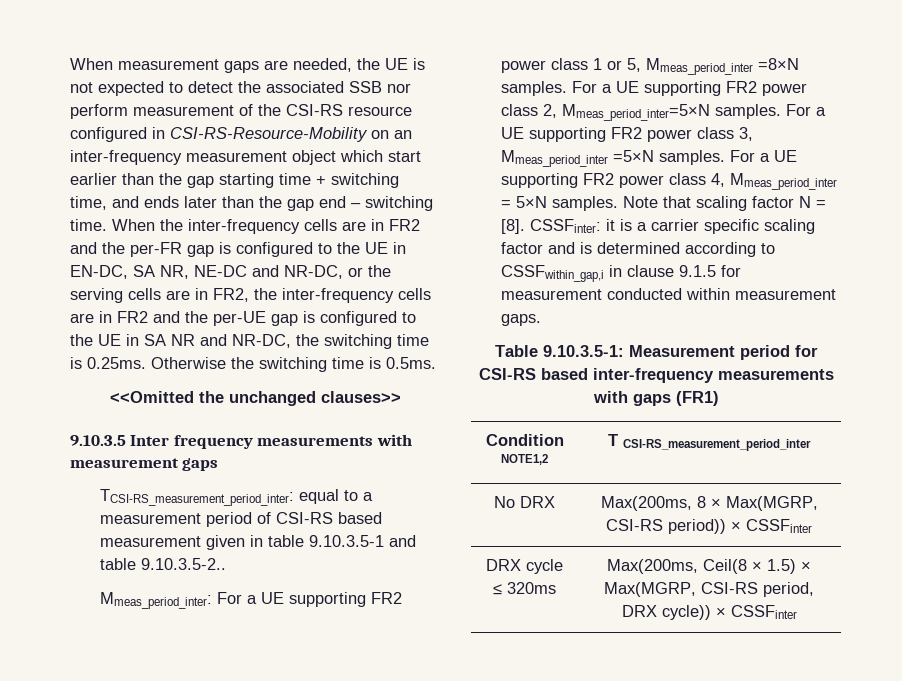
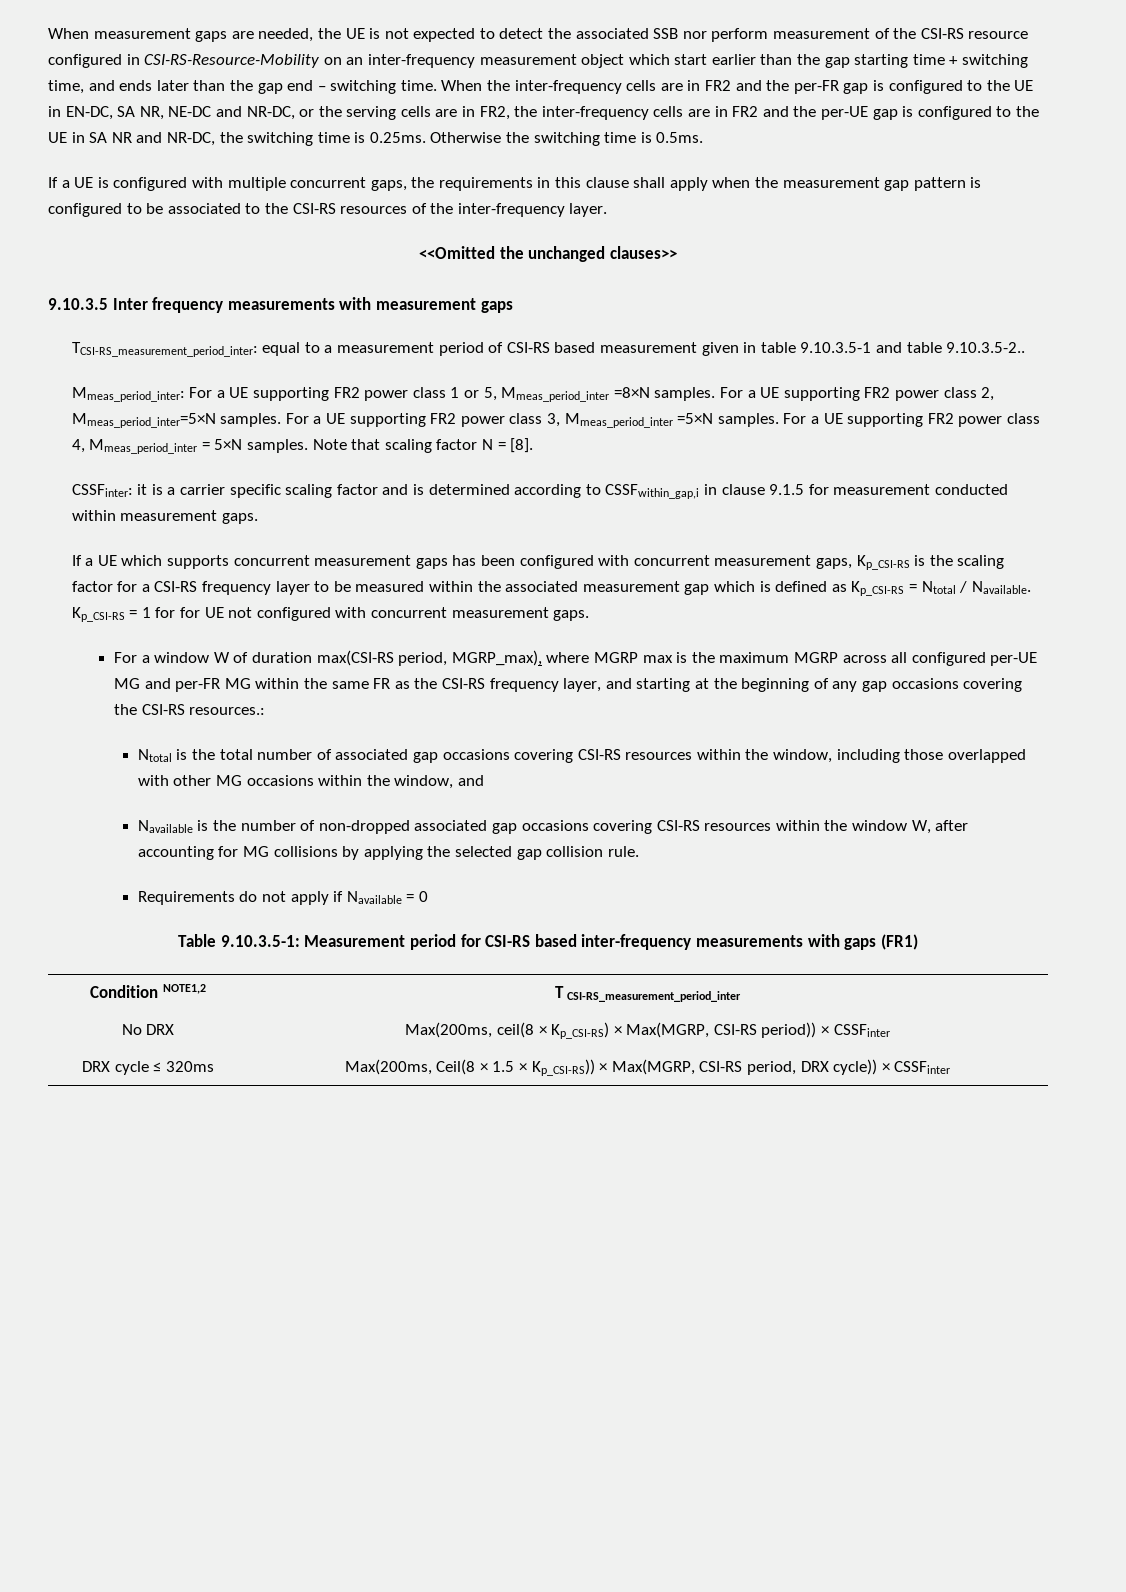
(436, 363) none -> [48,177,982,191] [48,203,608,217] // If a UE is configured with multiple concurrent gaps, the requirements in this clause shall apply when the measurement gap pattern is configured to be associated to the CSI-RS resources of the inter-frequency layer.
(526, 226) none -> (534, 445) //
(542, 320) none -> [71,555,1005,570] [71,581,1031,596] [71,607,590,622] [114,650,1038,666] [114,678,1023,692] [114,704,266,715] [137,749,1026,763] [137,775,484,789] [137,820,969,834] [137,846,639,860] [137,891,428,905] // If a UE which supports concurrent measurement gaps has been configured with concurrent measurement gaps, Kp_CSI-RS is the scaling factor for a CSI-RS frequency layer to be measured within the associated measurement gap which is defined as Kp_CSI-RS = Ntotal / Navailable. Kp_CSI-RS = 1 for for UE not configured with concurrent measurement gaps. // For a window W of duration max(CSI-RS period, MGRP_max), where MGRP max is the maximum MGRP across all configured per-UE MG and per-FR MG within the same FR as the CSI-RS frequency layer, and starting at the beginning of any gap occasions covering the CSI-RS resources.: // Ntotal is the total number of associated gap occasions covering CSI-RS resources within the window, including those overlapped with other MG occasions within the window, and // Navailable is the number of non-dropped associated gap occasions covering CSI-RS resources within the window W, after accounting for MG collisions by applying the selected gap collision rule. // Requirements do not apply if Navailable = 0
[696,496,706,508] 8 -> [496,1022,610,1039] ceil(8 × Kp_CSI-RS)
[767,559,796,574] 1.5) -> [492,1059,595,1076] 1.5 × Kp_CSI-RS))

